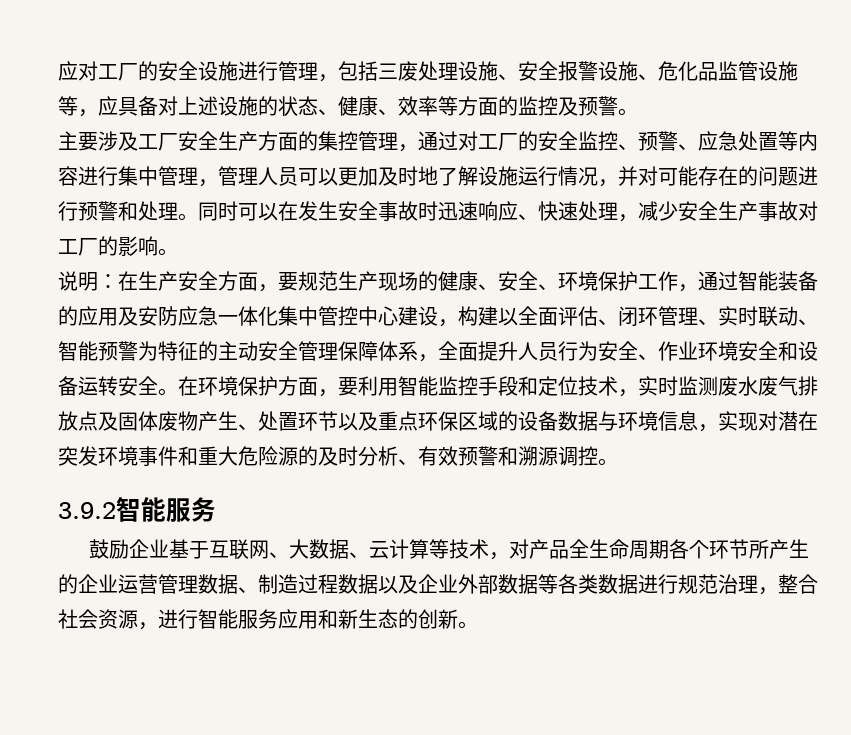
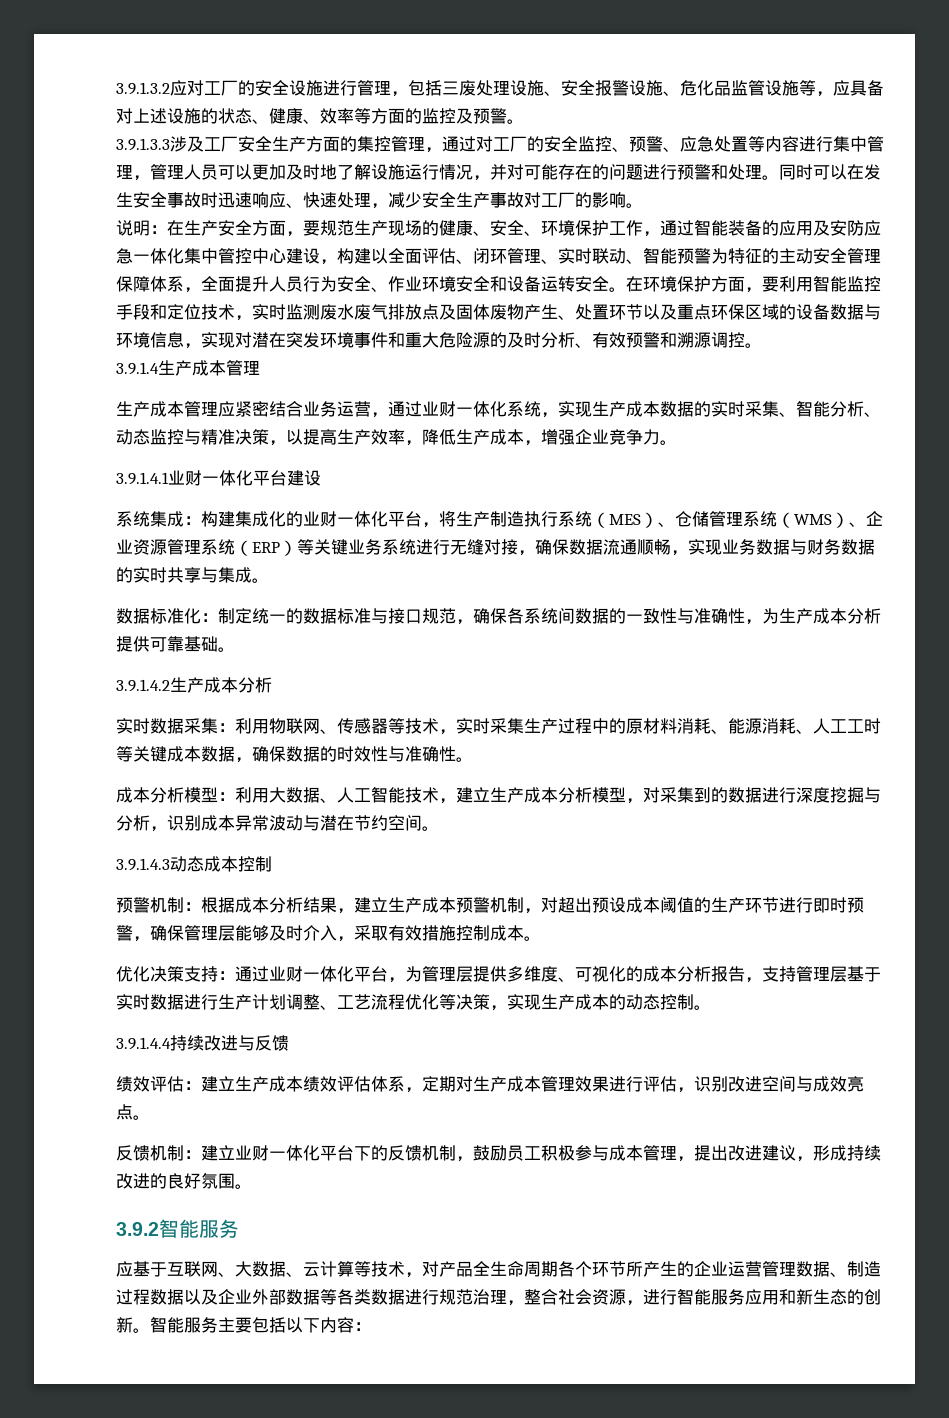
(58, 71) none -> [116,82,170,95] 3.9.1.3.2
[58,131,98,151] 主要 -> [116,138,170,151] 3.9.1.3.3
(618, 462) none -> [116,360,260,376] [116,400,881,418] [116,429,677,446] [116,470,321,486] [116,511,883,528] [116,539,875,556] [116,567,269,583] [116,608,881,625] [116,636,235,652] [116,677,272,693] [116,718,881,735] [116,746,473,763] [116,786,881,804] [116,815,439,832] [116,856,272,872] [116,897,864,914] [116,925,541,942] [116,966,881,983] [116,994,711,1011] [116,1035,289,1051] [116,1076,864,1093] [116,1104,150,1120] [116,1145,881,1162] [116,1173,252,1189] // 3.9.1.4生产成本管理 // 生产成本管理应紧密结合业务运营，通过业财一体化系统，实现生产成本数据的实时采集、智能分析、动态监控与精准决策，以提高生产效率，降低生产成本，增强企业竞争力。 // 3.9.1.4.1业财一体化平台建设 // 系统集成：构建集成化的业财一体化平台，将生产制造执行系统（MES）、仓储管理系统（WMS）、企业资源管理系统（ERP）等关键业务系统进行无缝对接，确保数据流通顺畅，实现业务数据与财务数据的实时共享与集成。 // 数据标准化：制定统一的数据标准与接口规范，确保各系统间数据的一致性与准确性，为生产成本分析提供可靠基础。 // 3.9.1.4.2生产成本分析 // 实时数据采集：利用物联网、传感器等技术，实时采集生产过程中的原材料消耗、能源消耗、人工工时等关键成本数据，确保数据的时效性与准确性。 // 成本分析模型：利用大数据、人工智能技术，建立生产成本分析模型，对采集到的数据进行深度挖掘与分析，识别成本异常波动与潜在节约空间。 // 3.9.1.4.3动态成本控制 // 预警机制：根据成本分析结果，建立生产成本预警机制，对超出预设成本阈值的生产环节进行即时预警，确保管理层能够及时介入，采取有效措施控制成本。 // 优化决策支持：通过业财一体化平台，为管理层提供多维度、可视化的成本分析报告，支持管理层基于实时数据进行生产计划调整、工艺流程优化等决策，实现生产成本的动态控制。 // 3.9.1.4.4持续改进与反馈 // 绩效评估：建立生产成本绩效评估体系，定期对生产成本管理效果进行评估，识别改进空间与成效亮点。 // 反馈机制：建立业财一体化平台下的反馈机制，鼓励员工积极参与成本管理，提出改进建议，形成持续改进的良好氛围。
[88,539,169,559] 鼓励企业 -> [116,1261,133,1277] 应
(478, 625) none -> [150,1316,371,1333] 智能服务主要包括以下内容：

